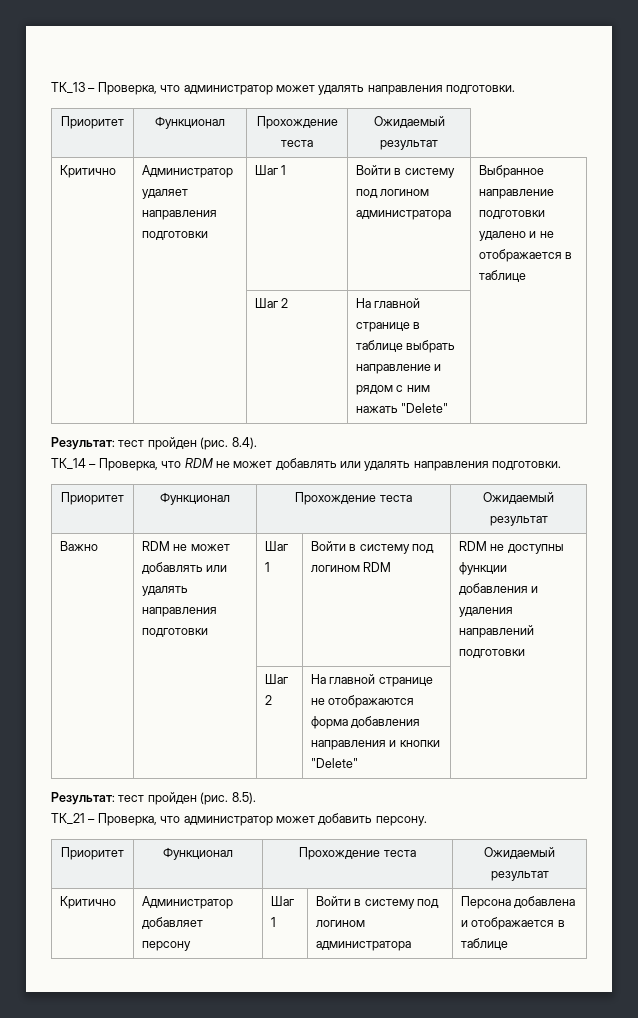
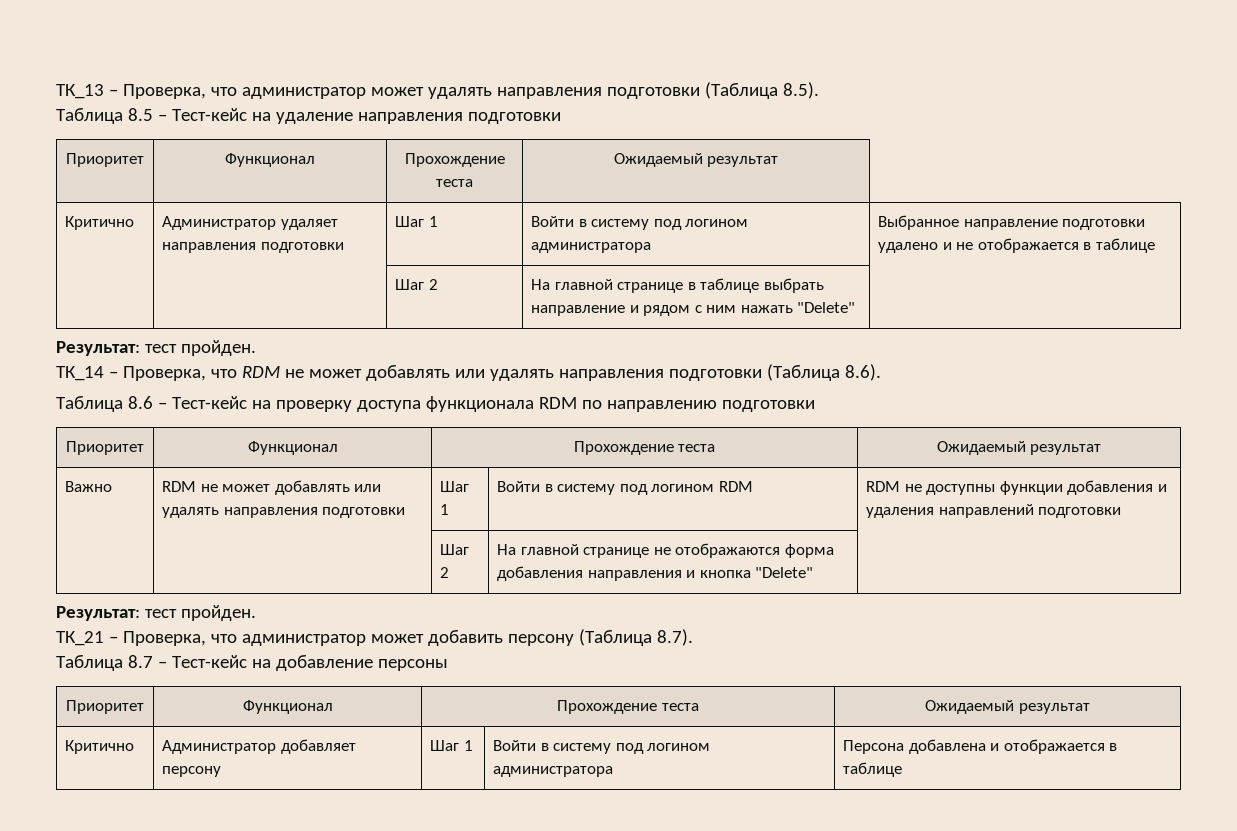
[446,85,515,94] подготовки. -> [606,82,819,99] [56,108,561,124] подготовки (Таблица 8.5). // Таблица 8.5 – Тест-кейс на удаление направления подготовки
[147,437,257,450] пройден (рис. 8.4). -> [180,340,256,356] пройден.
[492,461,562,470] подготовки. -> [668,364,881,381] [56,396,815,412] подготовки (Таблица 8.6). // Таблица 8.6 – Тест-кейс на проверку доступа функционала RDM по направлению подготовки
[399,740,440,747] [311,758,359,768] [51,792,256,805] кнопки "Delete" | // Результат: тест пройден (рис. 8.5). -> [699,567,814,578] [56,605,256,621] кнопка "Delete" | // Результат: тест пройден.
[375,816,427,826] персону. -> [507,629,693,646] [56,655,448,671] персону (Таблица 8.7). // Таблица 8.7 – Тест-кейс на добавление персоны

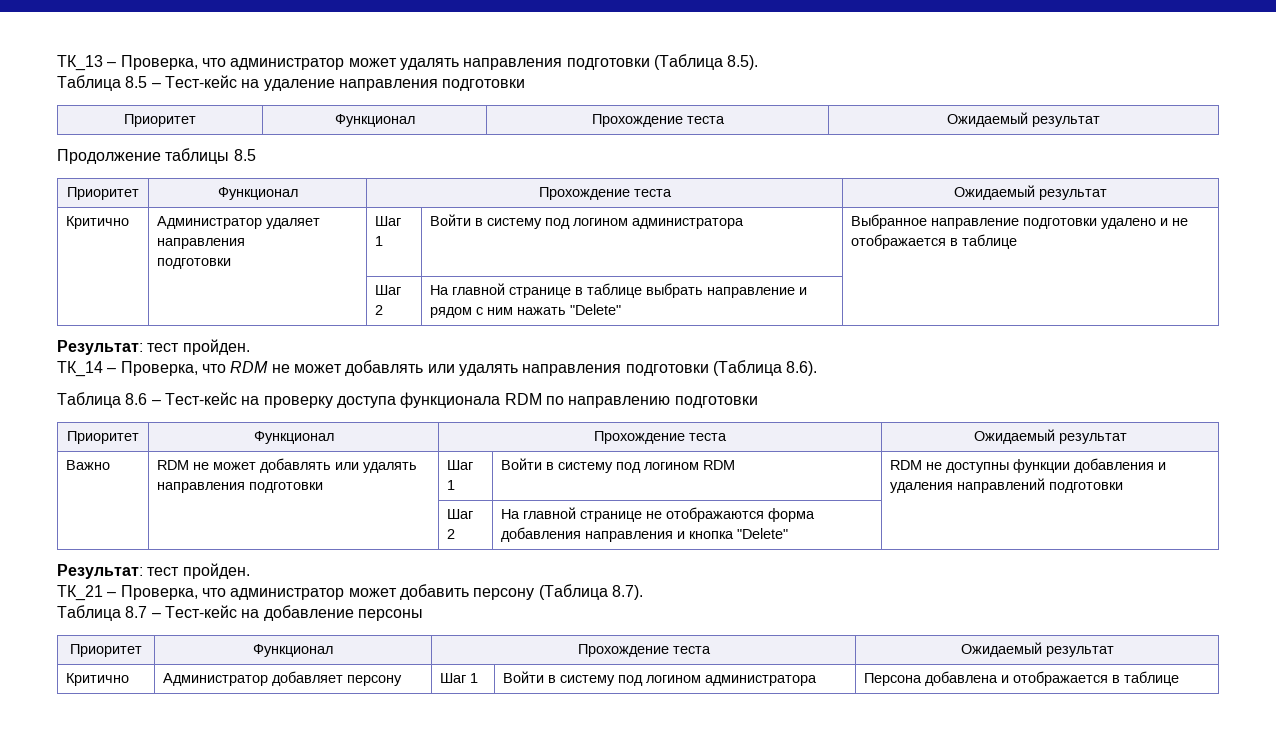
(779, 161) none -> [57,148,256,164] [67,187,139,200] [217,187,298,200] [538,187,672,200] [954,185,1107,200] // Продолжение таблицы 8.5 // Приоритет | Функционал | Прохождение теста | Ожидаемый результат
(257, 247) none -> (246, 243) //

